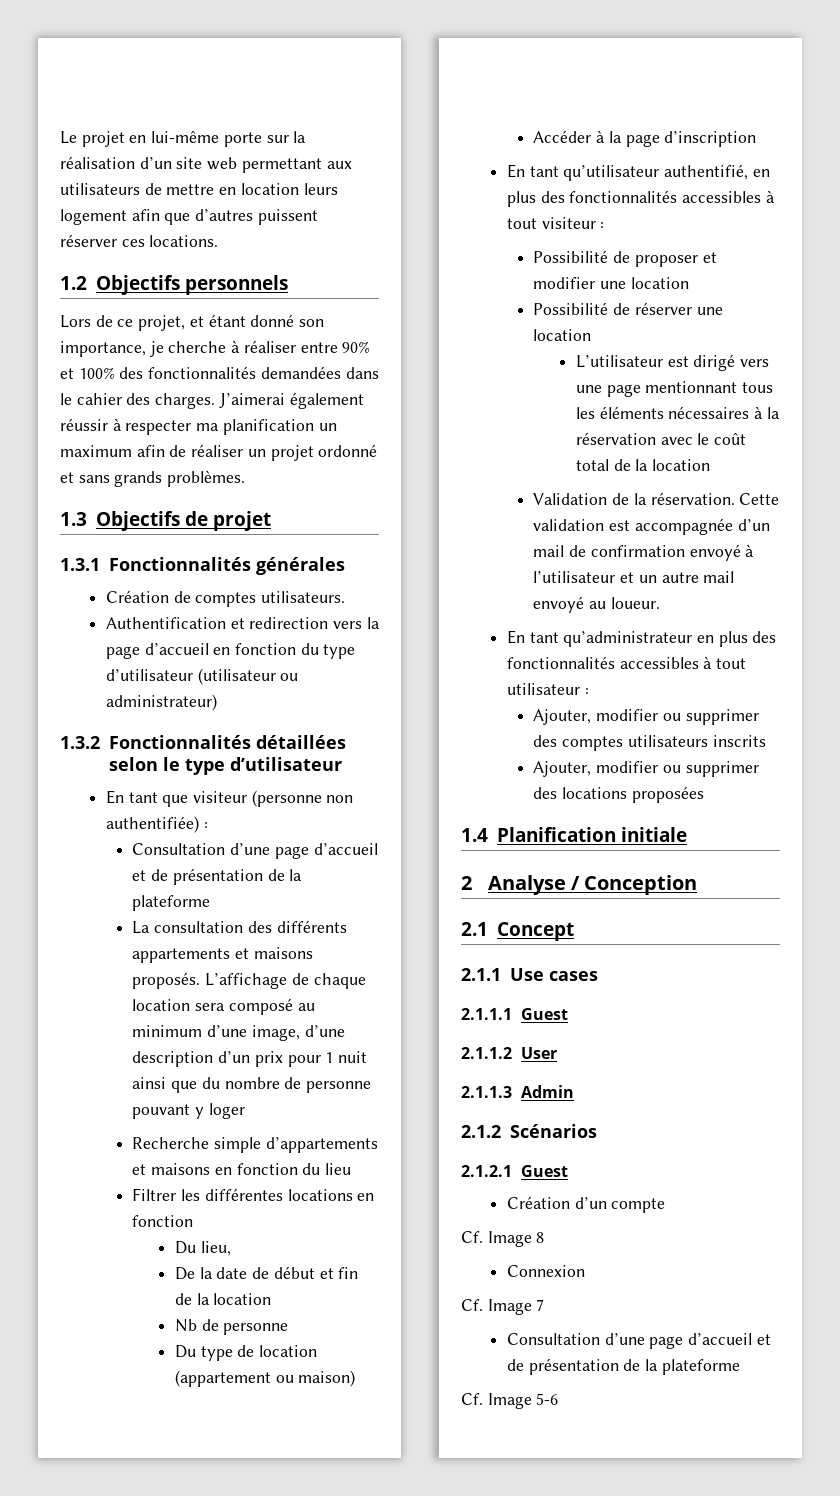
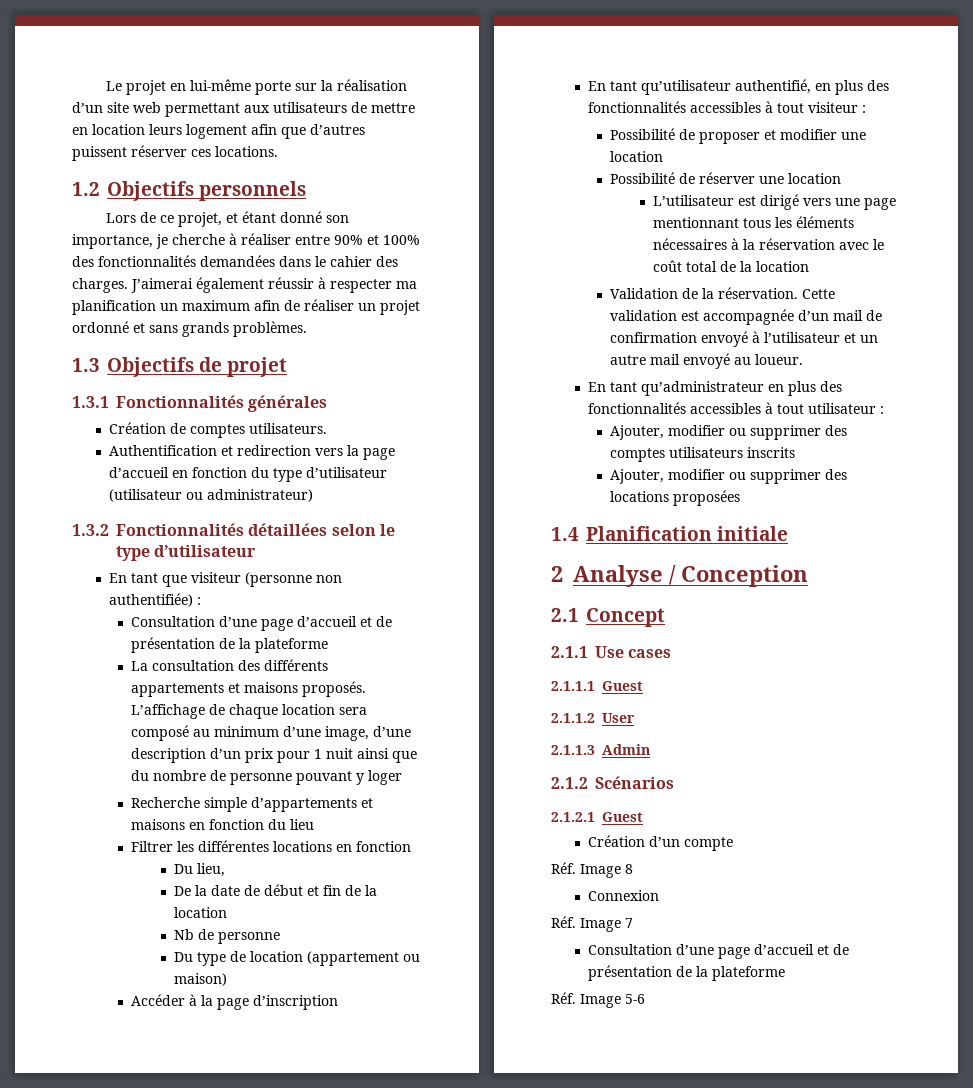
[461,1231,483,1243] Cf. -> [551,862,576,874] Réf.
[461,1299,483,1311] Cf. -> [551,916,576,928] Réf.
[461,1393,483,1405] Cf. -> [551,992,576,1004] Réf.

